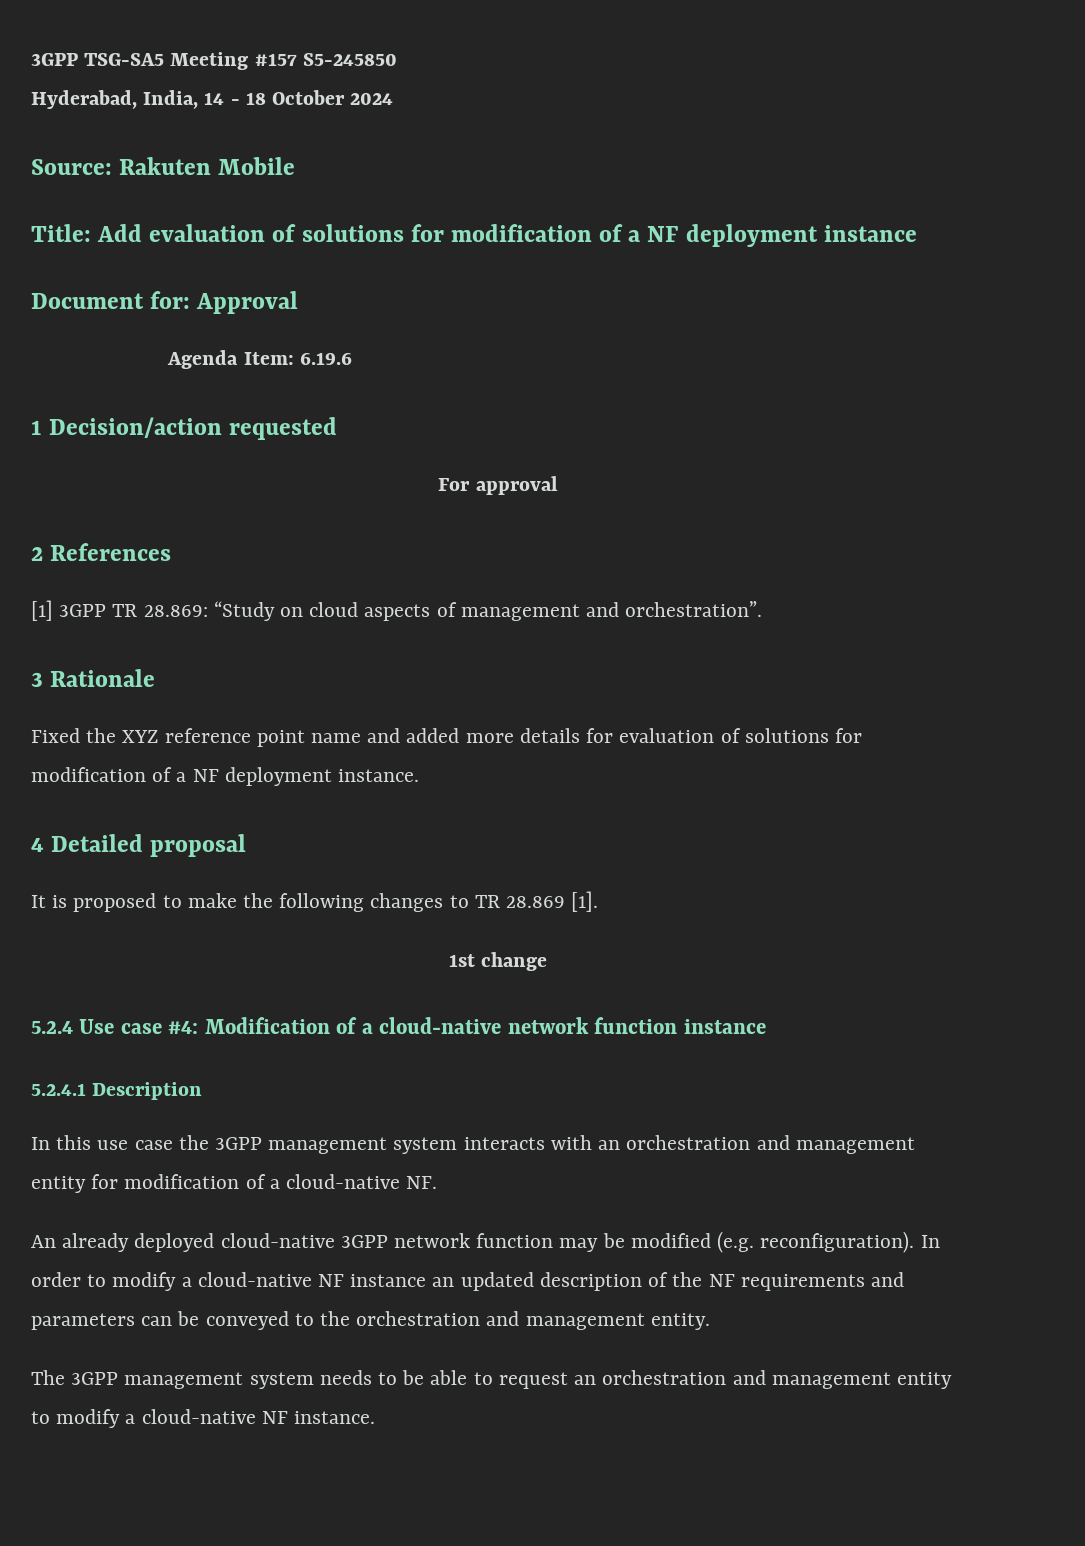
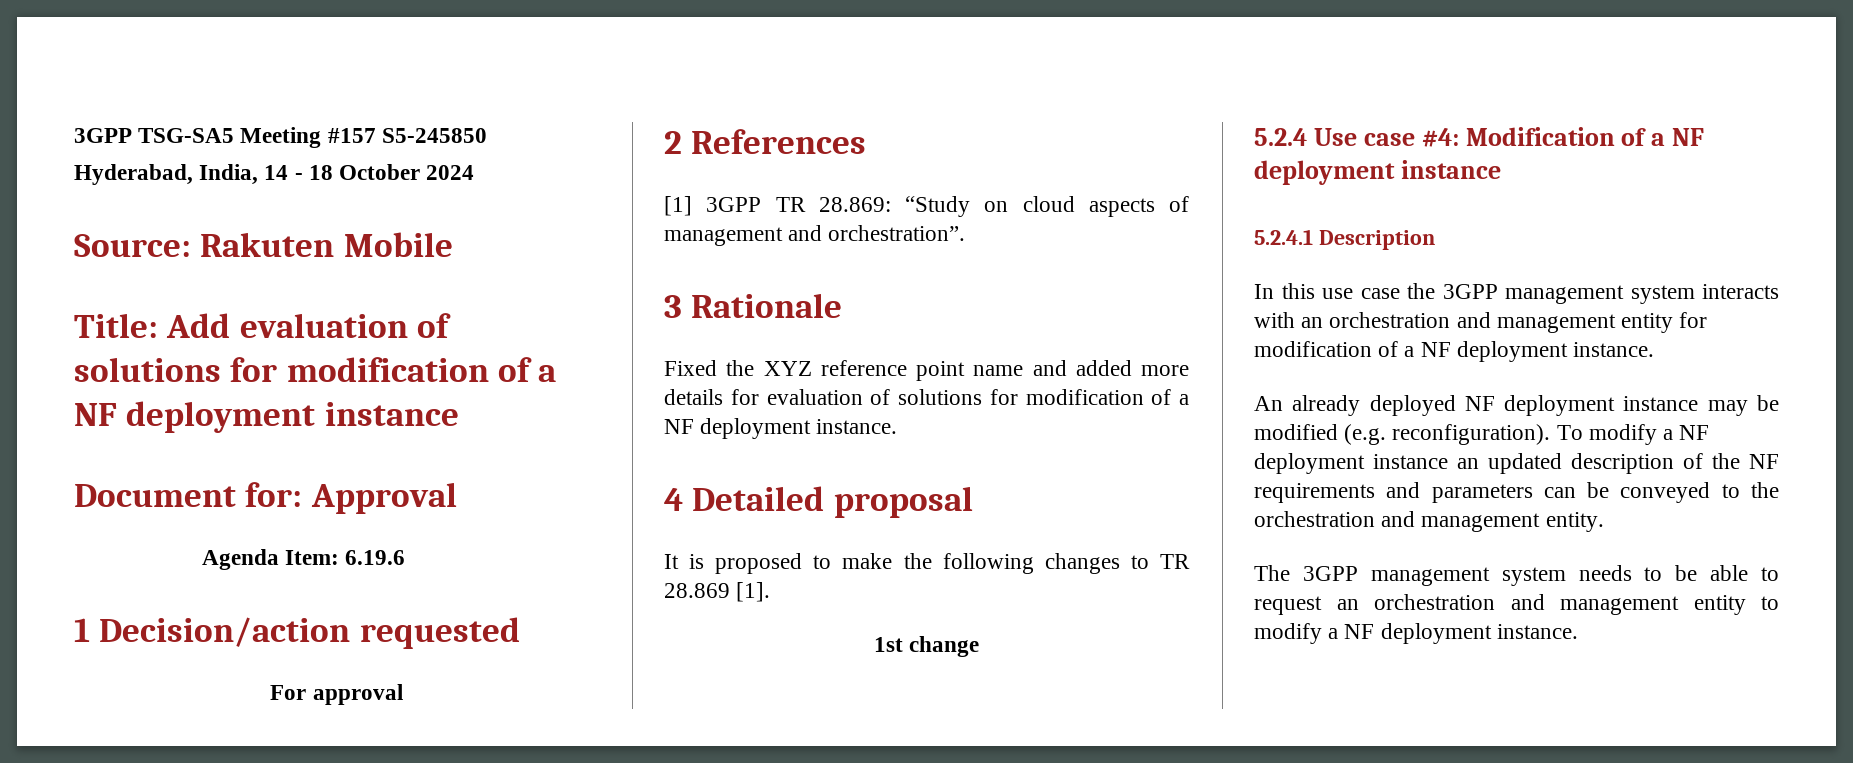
[379,1017,678,1034] cloud-native network function -> [1672,128,1705,146] [1254,160,1395,185] NF deployment
[286,1174,438,1189] cloud-native NF. -> [1420,341,1655,362] NF deployment instance.
[220,1233,554,1248] cloud-native 3GPP network function -> [1464,395,1699,416] NF deployment instance
[920,1235,940,1248] [31,1272,345,1291] In order to modify a cloud-native NF -> [1556,424,1710,445] [1254,453,1365,474] To modify a NF deployment
[141,1409,288,1424] cloud-native NF -> [1344,623,1492,644] NF deployment

